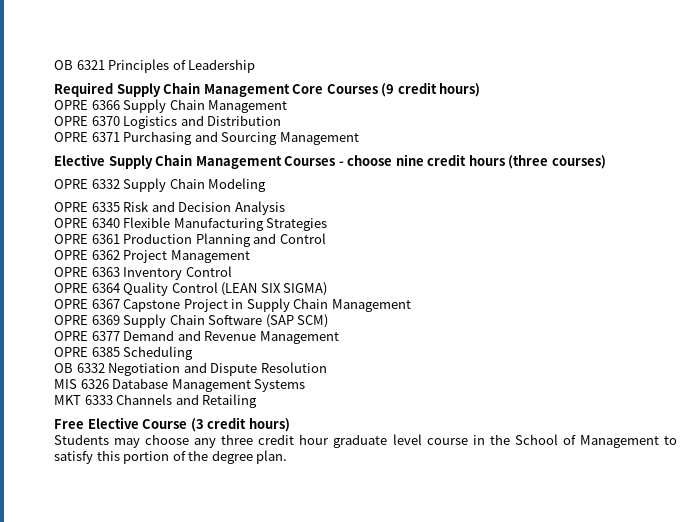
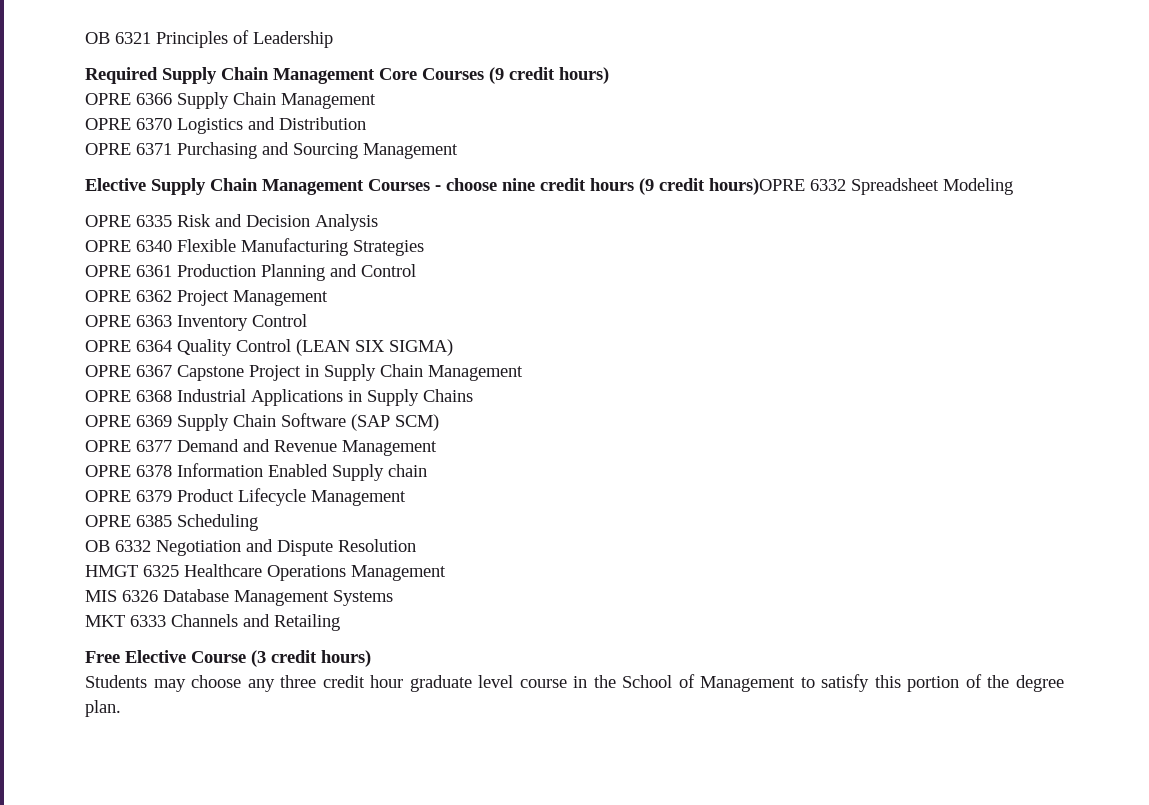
[508,155,606,169] [54,178,205,192] (three courses) // OPRE 6332 Supply Chain -> [639,178,939,195] (9 credit hours)OPRE 6332 Spreadsheet
(411, 305) none -> [85,389,473,406] // OPRE 6368 Industrial Applications in Supply Chains
(339, 337) none -> [85,463,427,481] [85,488,406,506] // OPRE 6378 Information Enabled Supply chain // OPRE 6379 Product Lifecycle Management
(327, 367) none -> [85,564,446,581] // HMGT 6325 Healthcare Operations Management

